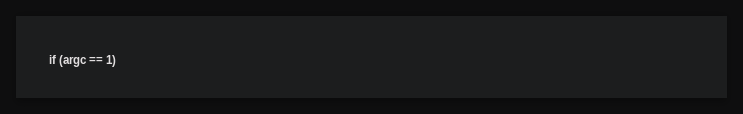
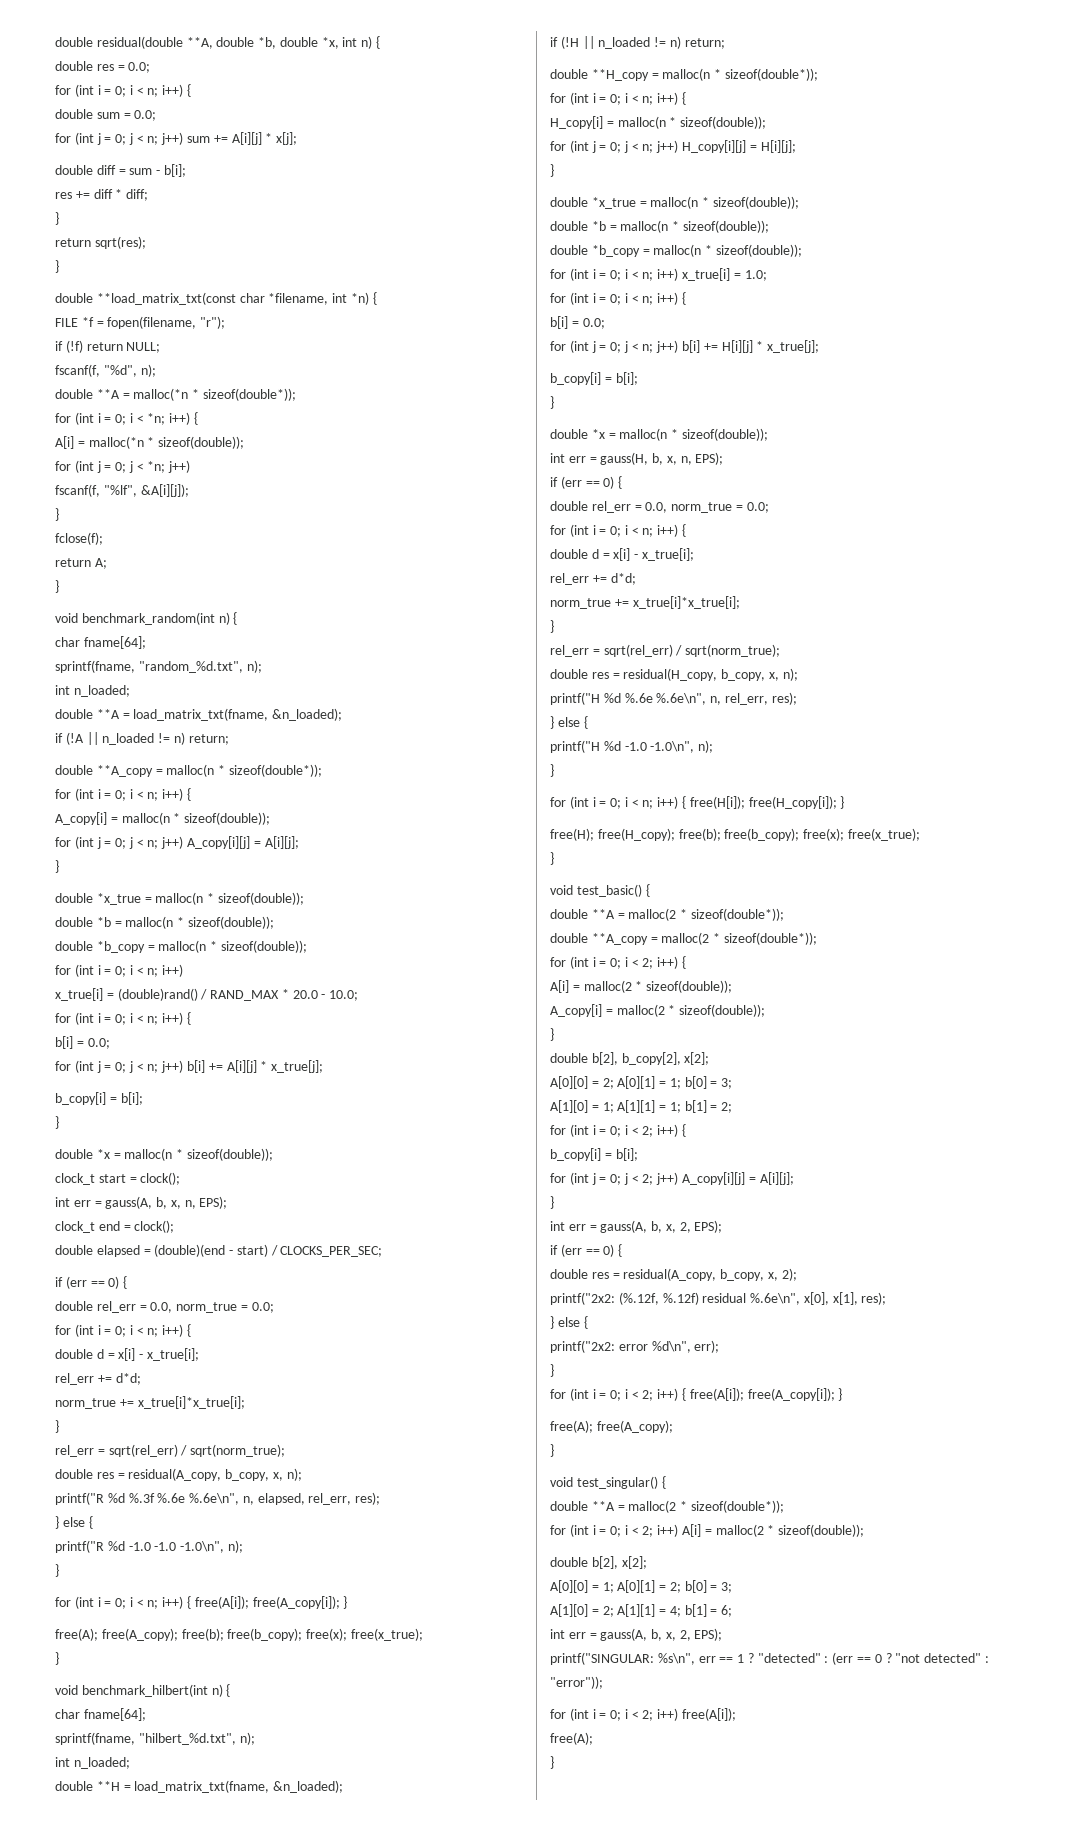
[49,55,117,67] if (argc == 1) -> [55,36,381,49] [55,61,151,73] [55,84,192,97] [55,109,157,121] [55,132,298,145] [55,164,186,177] [55,189,149,201] [55,212,59,225] [55,236,146,249] [55,260,59,273] [55,292,377,305] [55,316,226,329] [55,340,161,353] [55,364,156,377] [55,388,296,401] [55,412,199,425] [55,436,245,449] [55,460,191,473] [55,484,189,497] [55,508,59,521] [55,532,103,545] [55,558,107,569] [55,580,59,593] [55,612,238,625] [55,636,146,649] [55,660,262,673] [55,685,130,697] [55,708,343,721] [55,732,229,745] [55,764,322,777] [55,788,192,801] [55,812,271,825] [55,836,299,849] [55,860,59,873] [55,892,304,905] [55,916,274,929] [55,940,307,953] [55,964,184,977] [55,988,359,1001] [55,1012,192,1025] [55,1036,110,1049] [55,1060,324,1073] [55,1092,143,1105] [55,1116,59,1129] [55,1148,273,1161] [55,1172,181,1185] [55,1196,228,1209] [55,1220,175,1233] [55,1244,383,1257] [55,1276,128,1289] [55,1301,274,1313] [55,1324,192,1337] [55,1348,199,1361] [55,1373,141,1385] [55,1396,245,1409] [55,1420,59,1433] [55,1444,286,1457] [55,1468,302,1481] [55,1492,381,1505] [55,1516,93,1529] [55,1540,243,1553] [55,1564,59,1577] [55,1596,348,1609] [55,1628,423,1641] [55,1652,59,1665] [55,1684,231,1697] [55,1708,146,1721] [55,1732,255,1745] [55,1757,130,1769] [55,1780,344,1793] [550,36,725,49] [550,68,818,81] [550,92,687,105] [550,116,767,129] [550,140,796,153] [550,164,554,177] [550,196,799,209] [550,220,769,233] [550,244,802,257] [550,268,767,281] [550,292,687,305] [550,316,605,329] [550,340,820,353] [550,372,638,385] [550,396,554,409] [550,428,768,441] [550,452,724,465] [550,476,623,489] [550,501,769,513] [550,524,687,537] [550,548,694,561] [550,573,636,585] [550,596,740,609] [550,620,554,633] [550,644,781,657] [550,668,798,681] [550,692,797,705] [550,716,588,729] [550,740,714,753] [550,764,554,777] [550,796,845,809] [550,828,920,841] [550,852,554,865] [550,884,650,897] [550,908,784,921] [550,932,817,945] [550,956,687,969] [550,980,733,993] [550,1004,766,1017] [550,1028,554,1041] [550,1052,710,1065] [550,1076,733,1089] [550,1100,733,1113] [550,1124,687,1137] [550,1148,638,1161] [550,1172,794,1185] [550,1196,554,1209] [550,1220,723,1233] [550,1244,623,1257] [550,1268,797,1281] [550,1292,887,1305] [550,1316,588,1329] [550,1340,720,1353] [550,1364,554,1377] [550,1388,843,1401] [550,1420,673,1433] [550,1444,554,1457] [550,1476,666,1489] [550,1500,784,1513] [550,1524,865,1537] [550,1556,647,1569] [550,1580,733,1593] [550,1604,733,1617] [550,1628,723,1641] [550,1652,989,1665] [550,1676,603,1689] [550,1708,737,1721] [550,1732,593,1745] [550,1756,554,1769] double residual(double **A, double *b, double *x, int n) { // double res = 0.0; // for (int i = 0; i < n; i++) { // double sum = 0.0; // for (int j = 0; j < n; j++) sum += A[i][j] * x[j]; // double diff = sum - b[i]; // res += diff * diff; // } // return sqrt(res); // } // double **load_matrix_txt(const char *filename, int *n) { // FILE *f = fopen(filename, "r"); // if (!f) return NULL; // fscanf(f, "%d", n); // double **A = malloc(*n * sizeof(double*)); // for (int i = 0; i < *n; i++) { // A[i] = malloc(*n * sizeof(double)); // for (int j = 0; j < *n; j++) // fscanf(f, "%lf", &A[i][j]); // } // fclose(f); // return A; // } // void benchmark_random(int n) { // char fname[64]; // sprintf(fname, "random_%d.txt", n); // int n_loaded; // double **A = load_matrix_txt(fname, &n_loaded); // if (!A || n_loaded != n) return; // double **A_copy = malloc(n * sizeof(double*)); // for (int i = 0; i < n; i++) { // A_copy[i] = malloc(n * sizeof(double)); // for (int j = 0; j < n; j++) A_copy[i][j] = A[i][j]; // } // double *x_true = malloc(n * sizeof(double)); // double *b = malloc(n * sizeof(double)); // double *b_copy = malloc(n * sizeof(double)); // for (int i = 0; i < n; i++) // x_true[i] = (double)rand() / RAND_MAX * 20.0 - 10.0; // for (int i = 0; i < n; i++) { // b[i] = 0.0; // for (int j = 0; j < n; j++) b[i] += A[i][j] * x_true[j]; // b_copy[i] = b[i]; // } // double *x = malloc(n * sizeof(double)); // clock_t start = clock(); // int err = gauss(A, b, x, n, EPS); // clock_t end = clock(); // double elapsed = (double)(end - start) / CLOCKS_PER_SEC; // if (err == 0) { // double rel_err = 0.0, norm_true = 0.0; // for (int i = 0; i < n; i++) { // double d = x[i] - x_true[i]; // rel_err += d*d; // norm_true += x_true[i]*x_true[i]; // } // rel_err = sqrt(rel_err) / sqrt(norm_true); // double res = residual(A_copy, b_copy, x, n); // printf("R %d %.3f %.6e %.6e\n", n, elapsed, rel_err, res); // } else { // printf("R %d -1.0 -1.0 -1.0\n", n); // } // for (int i = 0; i < n; i++) { free(A[i]); free(A_copy[i]); } // free(A); free(A_copy); free(b); free(b_copy); free(x); free(x_true); // } // void benchmark_hilbert(int n) { // char fname[64]; // sprintf(fname, "hilbert_%d.txt", n); // int n_loaded; // double **H = load_matrix_txt(fname, &n_loaded); // if (!H || n_loaded != n) return; // double **H_copy = malloc(n * sizeof(double*)); // for (int i = 0; i < n; i++) { // H_copy[i] = malloc(n * sizeof(double)); // for (int j = 0; j < n; j++) H_copy[i][j] = H[i][j]; // } // double *x_true = malloc(n * sizeof(double)); // double *b = malloc(n * sizeof(double)); // double *b_copy = malloc(n * sizeof(double)); // for (int i = 0; i < n; i++) x_true[i] = 1.0; // for (int i = 0; i < n; i++) { // b[i] = 0.0; // for (int j = 0; j < n; j++) b[i] += H[i][j] * x_true[j]; // b_copy[i] = b[i]; // } // double *x = malloc(n * sizeof(double)); // int err = gauss(H, b, x, n, EPS); // if (err == 0) { // double rel_err = 0.0, norm_true = 0.0; // for (int i = 0; i < n; i++) { // double d = x[i] - x_true[i]; // rel_err += d*d; // norm_true += x_true[i]*x_true[i]; // } // rel_err = sqrt(rel_err) / sqrt(norm_true); // double res = residual(H_copy, b_copy, x, n); // printf("H %d %.6e %.6e\n", n, rel_err, res); // } else { // printf("H %d -1.0 -1.0\n", n); // } // for (int i = 0; i < n; i++) { free(H[i]); free(H_copy[i]); } // free(H); free(H_copy); free(b); free(b_copy); free(x); free(x_true); // } // void test_basic() { // double **A = malloc(2 * sizeof(double*)); // double **A_copy = malloc(2 * sizeof(double*)); // for (int i = 0; i < 2; i++) { // A[i] = malloc(2 * sizeof(double)); // A_copy[i] = malloc(2 * sizeof(double)); // } // double b[2], b_copy[2], x[2]; // A[0][0] = 2; A[0][1] = 1; b[0] = 3; // A[1][0] = 1; A[1][1] = 1; b[1] = 2; // for (int i = 0; i < 2; i++) { // b_copy[i] = b[i]; // for (int j = 0; j < 2; j++) A_copy[i][j] = A[i][j]; // } // int err = gauss(A, b, x, 2, EPS); // if (err == 0) { // double res = residual(A_copy, b_copy, x, 2); // printf("2x2: (%.12f, %.12f) residual %.6e\n", x[0], x[1], res); // } else { // printf("2x2: error %d\n", err); // } // for (int i = 0; i < 2; i++) { free(A[i]); free(A_copy[i]); } // free(A); free(A_copy); // } // void test_singular() { // double **A = malloc(2 * sizeof(double*)); // for (int i = 0; i < 2; i++) A[i] = malloc(2 * sizeof(double)); // double b[2], x[2]; // A[0][0] = 1; A[0][1] = 2; b[0] = 3; // A[1][0] = 2; A[1][1] = 4; b[1] = 6; // int err = gauss(A, b, x, 2, EPS); // printf("SINGULAR: %s\n", err == 1 ? "detected" : (err == 0 ? "not detected" : "error")); // for (int i = 0; i < 2; i++) free(A[i]); // free(A); // }

